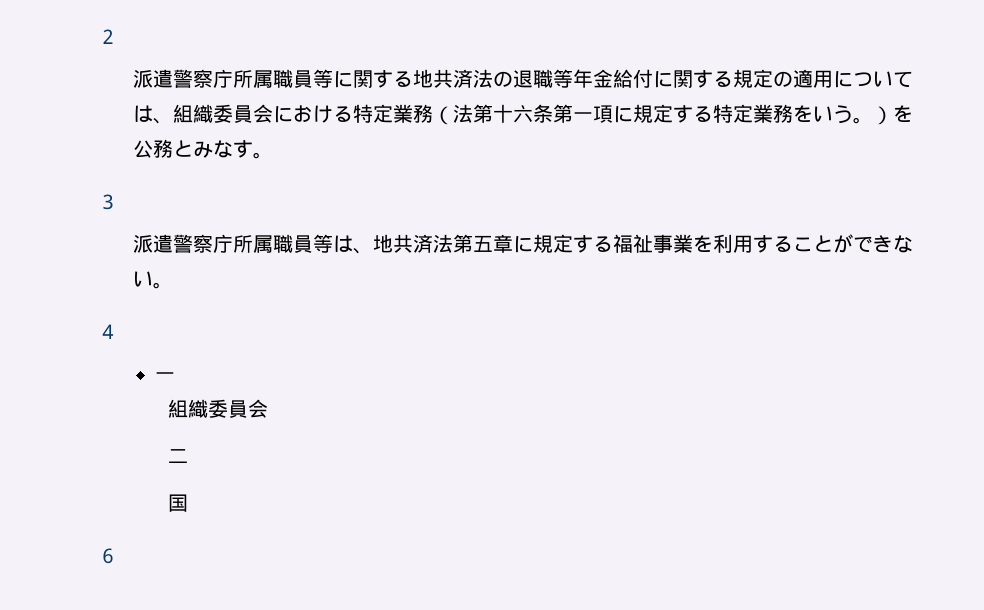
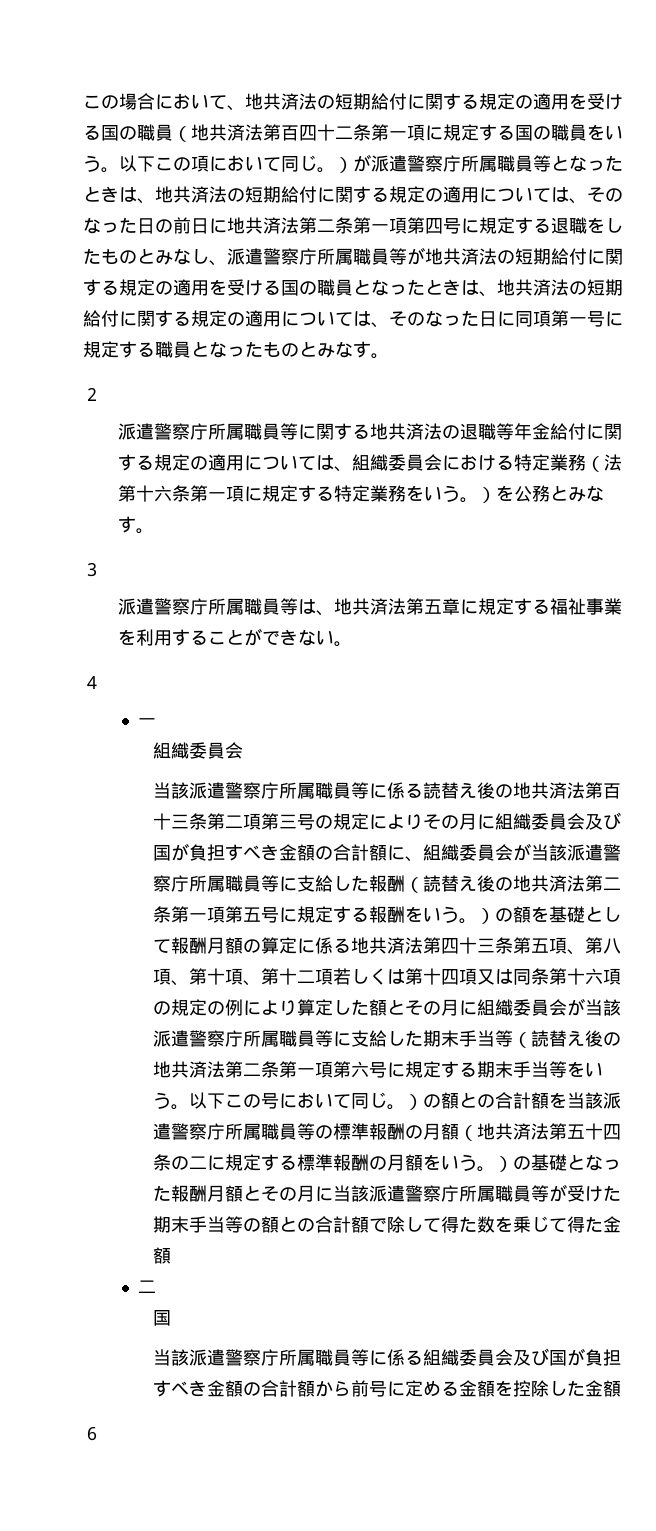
(98, 36) none -> [83,93,623,111] [83,124,623,142] [83,154,623,173] [83,186,623,204] [83,217,623,234] [83,247,623,266] [83,279,623,297] [83,310,623,328] [83,341,389,359] この場合において、地共済法の短期給付に関する規定の適用を受ける国の職員（地共済法第百四十二条第一項に規定する国の職員をいう。以下この項において同じ。）が派遣警察庁所属職員等となったときは、地共済法の短期給付に関する規定の適用については、そのなった日の前日に地共済法第二条第一項第四号に規定する退職をしたものとみなし、派遣警察庁所属職員等が地共済法の短期給付に関する規定の適用を受ける国の職員となったときは、地共済法の短期給付に関する規定の適用については、そのなった日に同項第一号に規定する職員となったものとみなす。 //
[167,449,188,463] [167,494,188,512] 二 // 国 -> [153,782,622,799] [153,812,622,830] [153,843,622,862] [153,875,622,893] [153,906,622,924] [153,937,622,955] [153,968,622,986] [153,998,622,1016] [153,1030,622,1048] [153,1061,604,1078] [153,1092,622,1110] [153,1123,622,1141] [153,1154,622,1172] [153,1184,622,1202] [153,1216,622,1233] [153,1247,172,1264] [137,1280,156,1293] [153,1310,172,1326] [153,1348,622,1366] [153,1380,622,1397] 当該派遣警察庁所属職員等に係る読替え後の地共済法第百十三条第二項第三号の規定によりその月に組織委員会及び国が負担すべき金額の合計額に、組織委員会が当該派遣警察庁所属職員等に支給した報酬（読替え後の地共済法第二条第一項第五号に規定する報酬をいう。）の額を基礎として報酬月額の算定に係る地共済法第四十三条第五項、第八項、第十項、第十二項若しくは第十四項又は同条第十六項の規定の例により算定した額とその月に組織委員会が当該派遣警察庁所属職員等に支給した期末手当等（読替え後の地共済法第二条第一項第六号に規定する期末手当等をいう。以下この号において同じ。）の額との合計額を当該派遣警察庁所属職員等の標準報酬の月額（地共済法第五十四条の二に規定する標準報酬の月額をいう。）の基礎となった報酬月額とその月に当該派遣警察庁所属職員等が受けた期末手当等の額との合計額で除して得た数を乗じて得た金額 // 二 // 国 // 当該派遣警察庁所属職員等に係る組織委員会及び国が負担すべき金額の合計額から前号に定める金額を控除した金額

